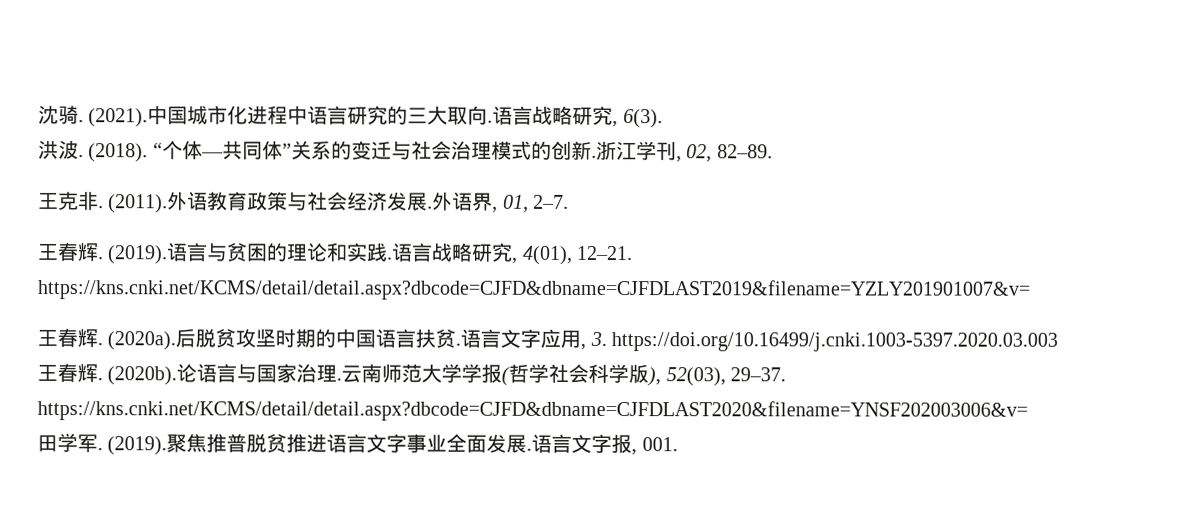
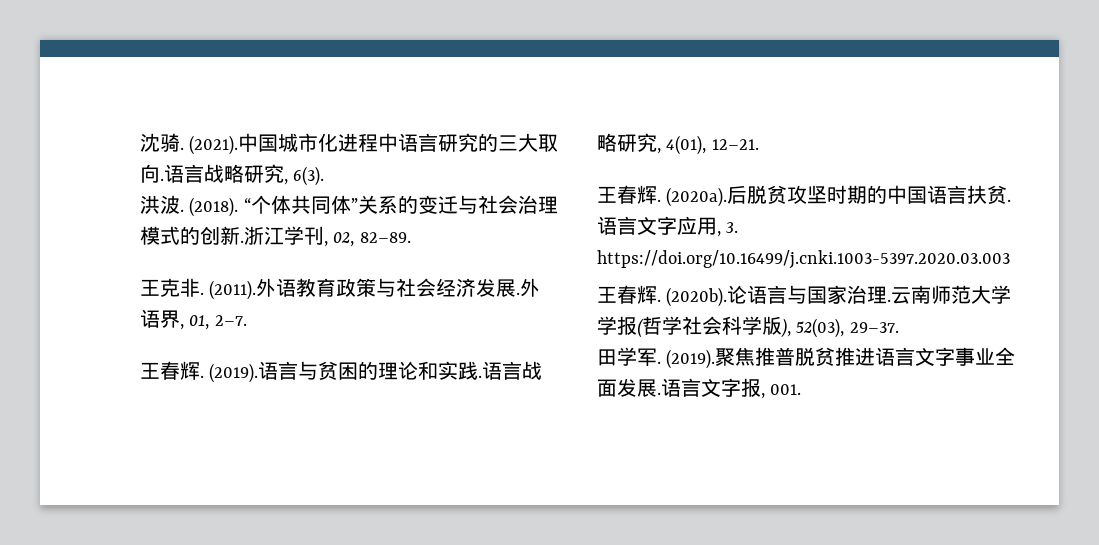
[200,152,224,158] — -> (291, 204) none
[37,279,1030,301] https://kns.cnki.net/KCMS/detail/detail.aspx?dbcode=CJFD&dbname=CJFDLAST2019&filename=YZLY201901007&v= -> (759, 144) none
[37,400,1028,422] https://kns.cnki.net/KCMS/detail/detail.aspx?dbcode=CJFD&dbname=CJFDLAST2020&filename=YNSF202003006&v= -> (899, 327) none

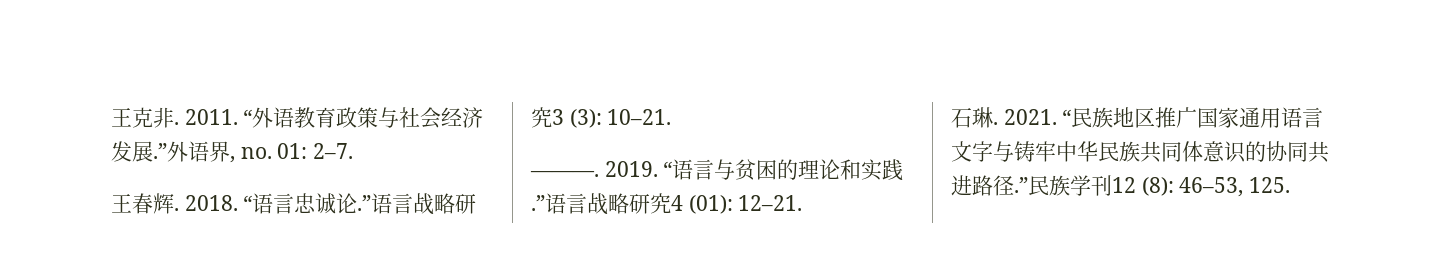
[140,133,559,155] [140,164,325,186] [140,195,558,217] [140,226,411,247] 沈骑. (2021).中国城市化进程中语言研究的三大取向.语言战略研究, 6(3). // 洪波. (2018). “个体共同体”关系的变迁与社会治理模式的创新.浙江学刊, 02, 82–89. // -> (111, 117) none
[209,280,257,300] (2011). -> [184,109,253,125] 2011. “
[516,292,521,295] . -> [153,143,167,159] .”
[189,315,210,330] 01, -> [240,143,308,159] no. 01:
[209,363,259,383] (2019). -> [184,193,477,215] [531,107,672,128] [530,161,673,177] 2018. “语言忠诚论.”语言战略研究3 (3): 10–21. // ———. 2019. “
[478,361,543,380] [597,133,707,155] .语言战略研究, 4(01), -> [531,193,733,215] .”语言战略研究4 (01):
[597,185,1012,207] [597,216,739,237] [597,250,1010,269] [597,285,1012,307] [597,316,899,338] [597,347,1016,369] [597,378,802,399] 王春辉. (2020a).后脱贫攻坚时期的中国语言扶贫.语言文字应用, 3. https://doi.org/10.16499/j.cnki.1003-5397.2020.03.003 // 王春辉. (2020b).论语言与国家治理.云南师范大学学报(哲学社会科学版), 52(03), 29–37. // 田学军. (2019).聚焦推普脱贫推进语言文字事业全面发展.语言文字报, 001. -> [951,107,1324,128] [951,141,1329,163] [951,175,1291,197] 石琳. 2021. “民族地区推广国家通用语言文字与铸牢中华民族共同体意识的协同共进路径.”民族学刊12 (8): 46–53, 125.

